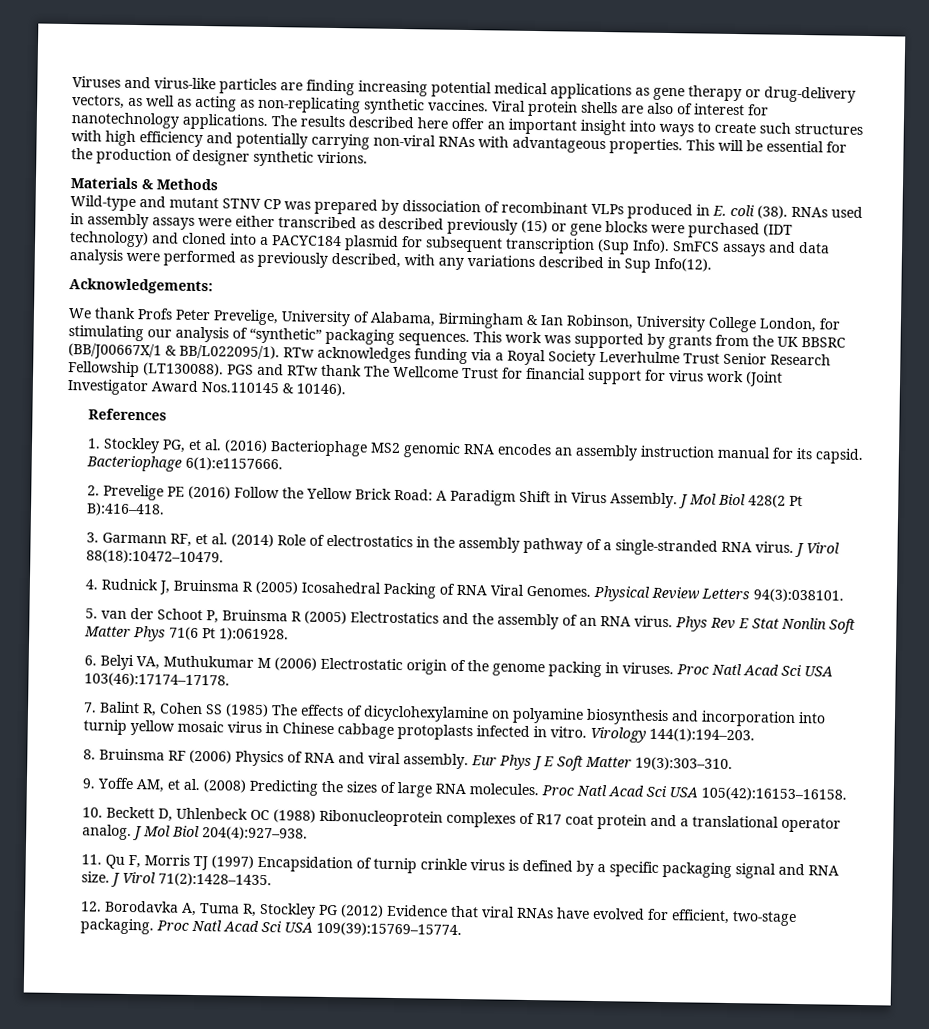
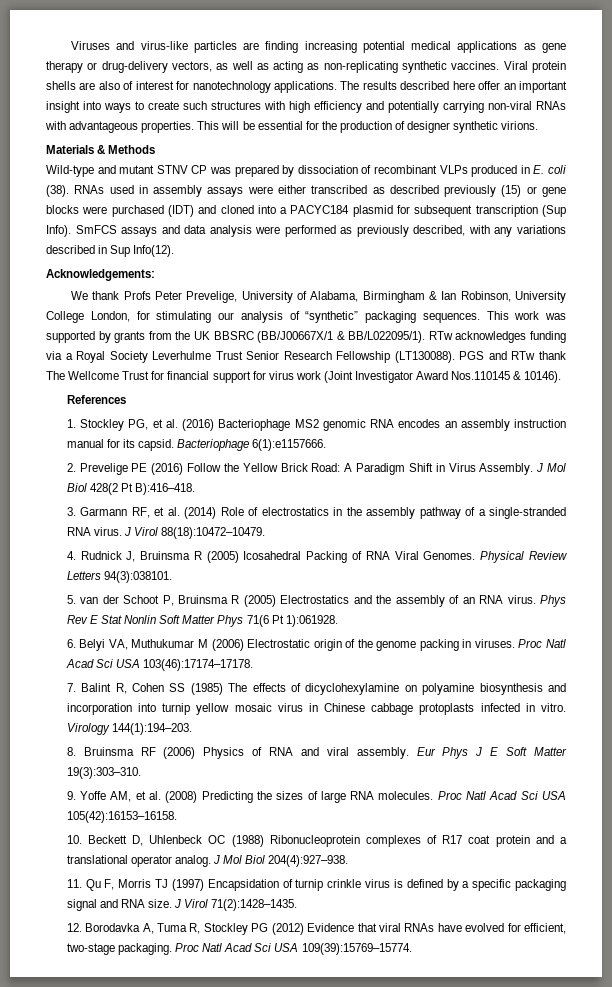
[763,223,793,237] [69,231,149,248] (IDT technology) -> [167,205,194,217] (IDT)

